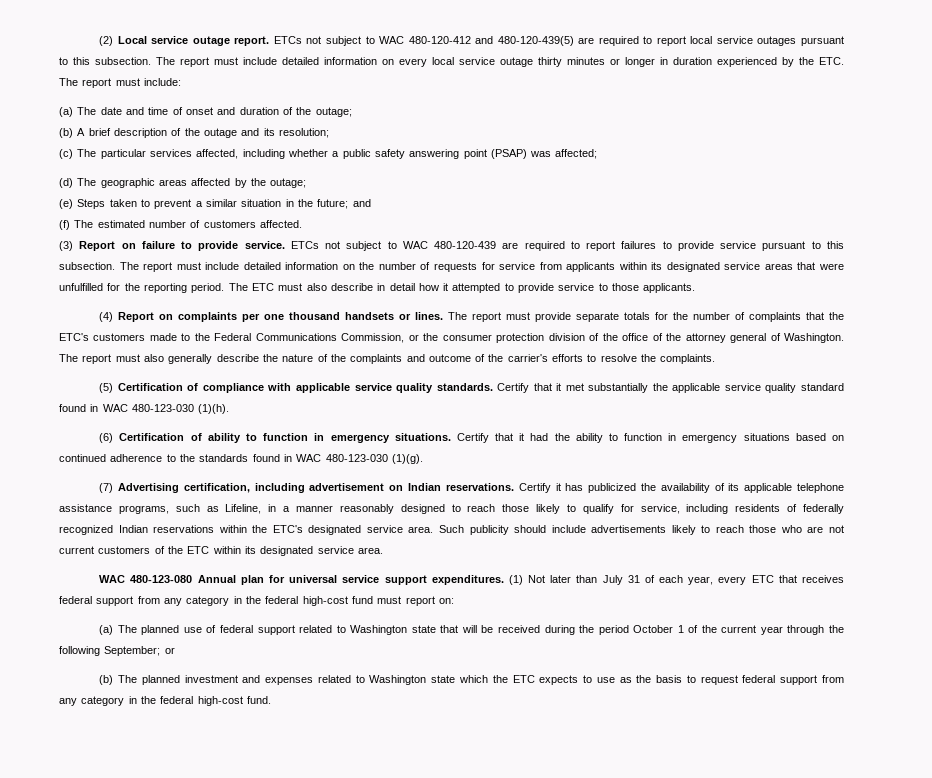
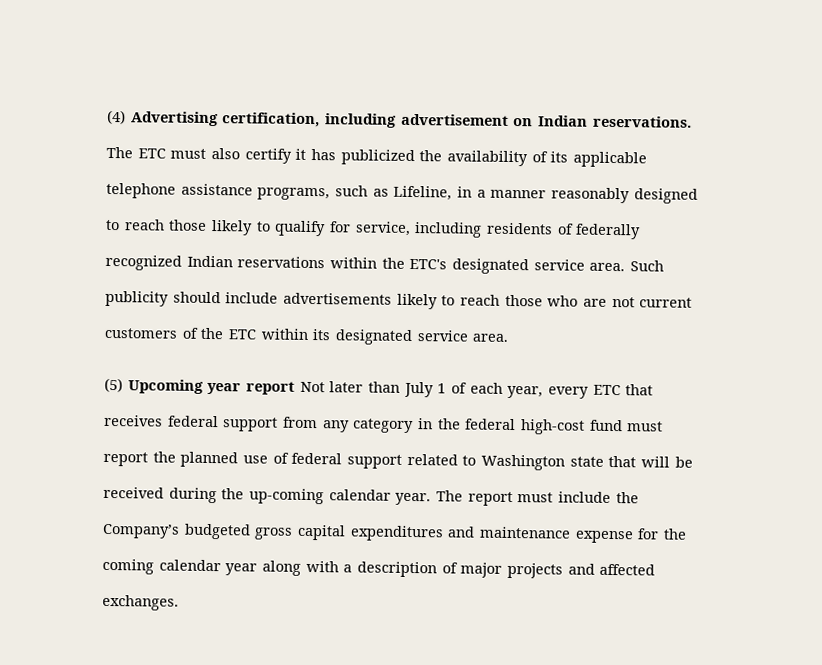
[99,36,845,46] [59,57,844,67] [59,78,181,88] [59,107,352,117] [59,128,329,138] [59,149,598,159] [59,178,307,188] [59,199,371,209] [59,220,302,230] [59,241,844,251] [59,262,844,272] [59,283,696,293] [99,312,845,322] [59,333,845,343] [59,354,716,364] [99,383,844,393] [59,404,230,414] [99,433,845,443] [59,454,423,464] [99,483,114,493] (2) Local service outage report. ETCs not subject to WAC 480-120-412 and 480-120-439(5) are required to report local service outages pursuant to this subsection. The report must include detailed information on every local service outage thirty minutes or longer in duration experienced by the ETC. The report must include: // (a) The date and time of onset and duration of the outage; // (b) A brief description of the outage and its resolution; // (c) The particular services affected, including whether a public safety answering point (PSAP) was affected; // (d) The geographic areas affected by the outage; // (e) Steps taken to prevent a similar situation in the future; and // (f) The estimated number of customers affected. // (3) Report on failure to provide service. ETCs not subject to WAC 480-120-439 are required to report failures to provide service pursuant to this subsection. The report must include detailed information on the number of requests for service from applicants within its designated service areas that were unfulfilled for the reporting period. The ETC must also describe in detail how it attempted to provide service to those applicants. // (4) Report on complaints per one thousand handsets or lines. The report must provide separate totals for the number of complaints that the ETC's customers made to the Federal Communications Commission, or the consumer protection division of the office of the attorney general of Washington. The report must also generally describe the nature of the complaints and outcome of the carrier's efforts to resolve the complaints. // (5) Certification of compliance with applicable service quality standards. Certify that it met substantially the applicable service quality standard found in WAC 480-123-030 (1)(h). // (6) Certification of ability to function in emergency situations. Certify that it had the ability to function in emergency situations based on continued adherence to the standards found in WAC 480-123-030 (1)(g). // (7) -> [107,109,126,125] (4)
[518,483,551,493] Certify -> [106,146,292,164] The ETC must also certify
[99,575,523,585] WAC 480-123-080 Annual plan for universal service support expenditures. (1) -> [104,377,296,395] (5) Upcoming year report
[627,575,640,583] 31 -> [437,383,447,394] 1
[438,598,454,604] [99,625,137,635] on: // (a) The -> [152,451,176,463] the
[598,625,845,635] [59,646,175,656] [99,675,845,685] [59,696,271,706] period October 1 of the current year through the following September; or // (b) The planned investment and expenses related to Washington state which the ETC expects to use as the basis to request federal support from any category in the federal high-cost fund. -> [249,488,639,507] [102,523,688,544] [102,558,656,579] [102,594,179,611] up-coming calendar year. The report must include the Company’s budgeted gross capital expenditures and maintenance expense for the coming calendar year along with a description of major projects and affected exchanges.

